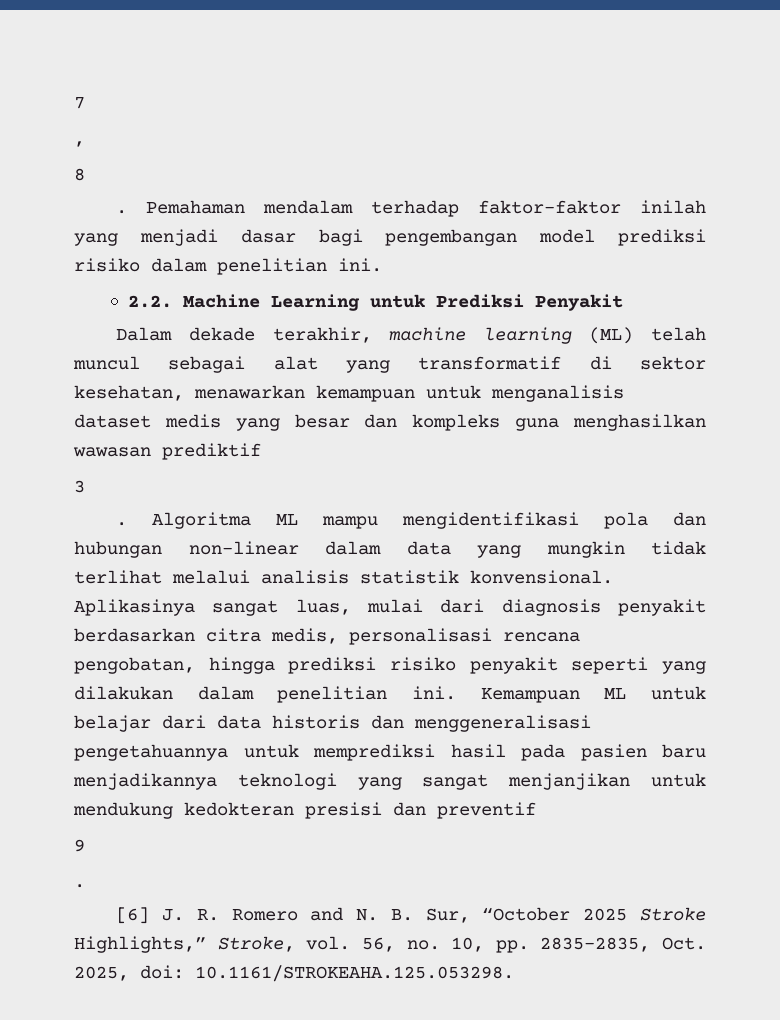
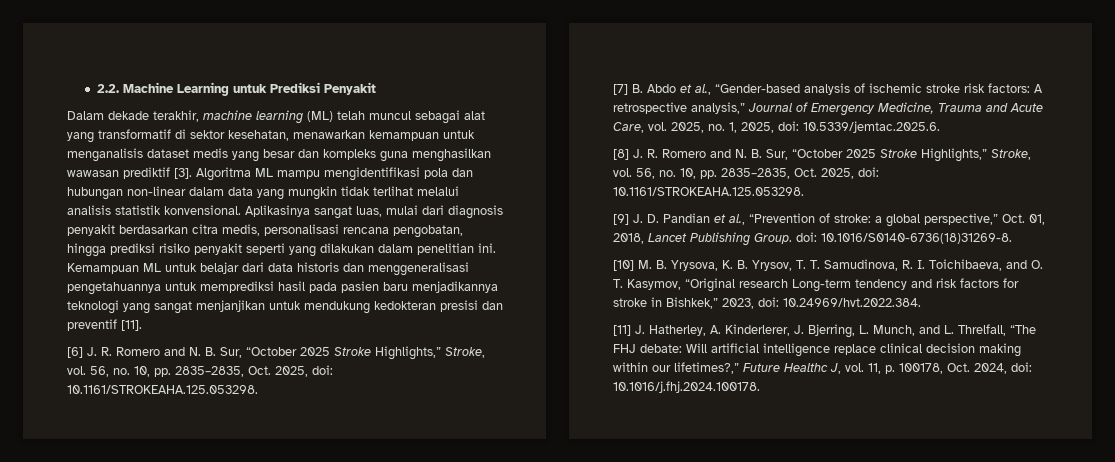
[74,97,85,109] [74,141,85,147] [74,168,85,181] [116,200,706,217] [74,229,706,246] [74,258,382,275] 7 // , // 8 // . Pemahaman mendalam terhadap faktor-faktor inilah yang menjadi dasar bagi pengembangan model prediksi risiko dalam penelitian ini. // -> (96, 88) none
[74,480,85,493] [116,522,128,526] // 3 // . -> [174,168,192,179] [3].
[74,839,85,852] [74,884,85,888] // 9 // . -> [121,320,142,331] [11].
(514, 973) none -> [613,83,1043,95] [613,102,1043,116] [613,121,940,133] [613,148,1031,162] [613,167,879,179] [613,187,804,196] [613,213,1045,227] [613,232,1012,246] [613,259,1043,271] [613,278,1019,292] [613,297,921,309] [613,324,1036,338] [613,343,1021,357] [613,362,1032,374] [613,381,760,393] // [7] B. Abdo et al., “Gender-based analysis of ischemic stroke risk factors: A retrospective analysis,” Journal of Emergency Medicine, Trauma and Acute Care, vol. 2025, no. 1, 2025, doi: 10.5339/jemtac.2025.6. // [8] J. R. Romero and N. B. Sur, “October 2025 Stroke Highlights,” Stroke, vol. 56, no. 10, pp. 2835–2835, Oct. 2025, doi: 10.1161/STROKEAHA.125.053298. // [9] J. D. Pandian et al., “Prevention of stroke: a global perspective,” Oct. 01, 2018, Lancet Publishing Group. doi: 10.1016/S0140-6736(18)31269-8. // [10] M. B. Yrysova, K. B. Yrysov, T. T. Samudinova, R. I. Toichibaeva, and O. T. Kasymov, “Original research Long-term tendency and risk factors for stroke in Bishkek,” 2023, doi: 10.24969/hvt.2022.384. // [11] J. Hatherley, A. Kinderlerer, J. Bjerring, L. Munch, and L. Threlfall, “The FHJ debate: Will artificial intelligence replace clinical decision making within our lifetimes?,” Future Healthc J, vol. 11, p. 100178, Oct. 2024, doi: 10.1016/j.fhj.2024.100178.

